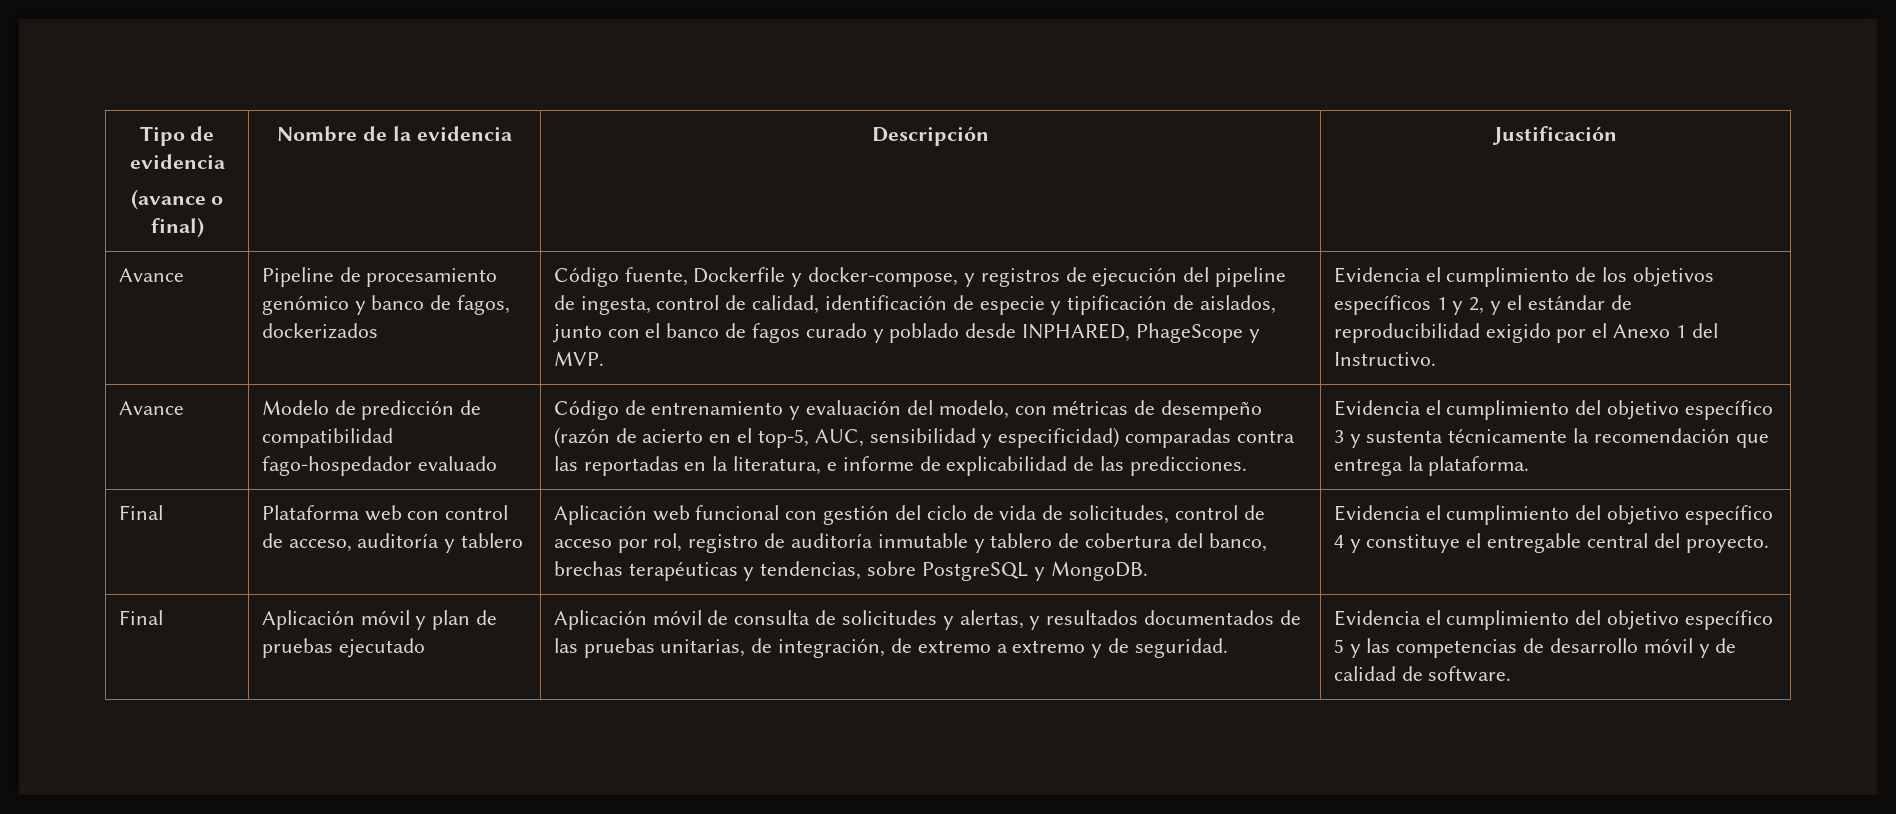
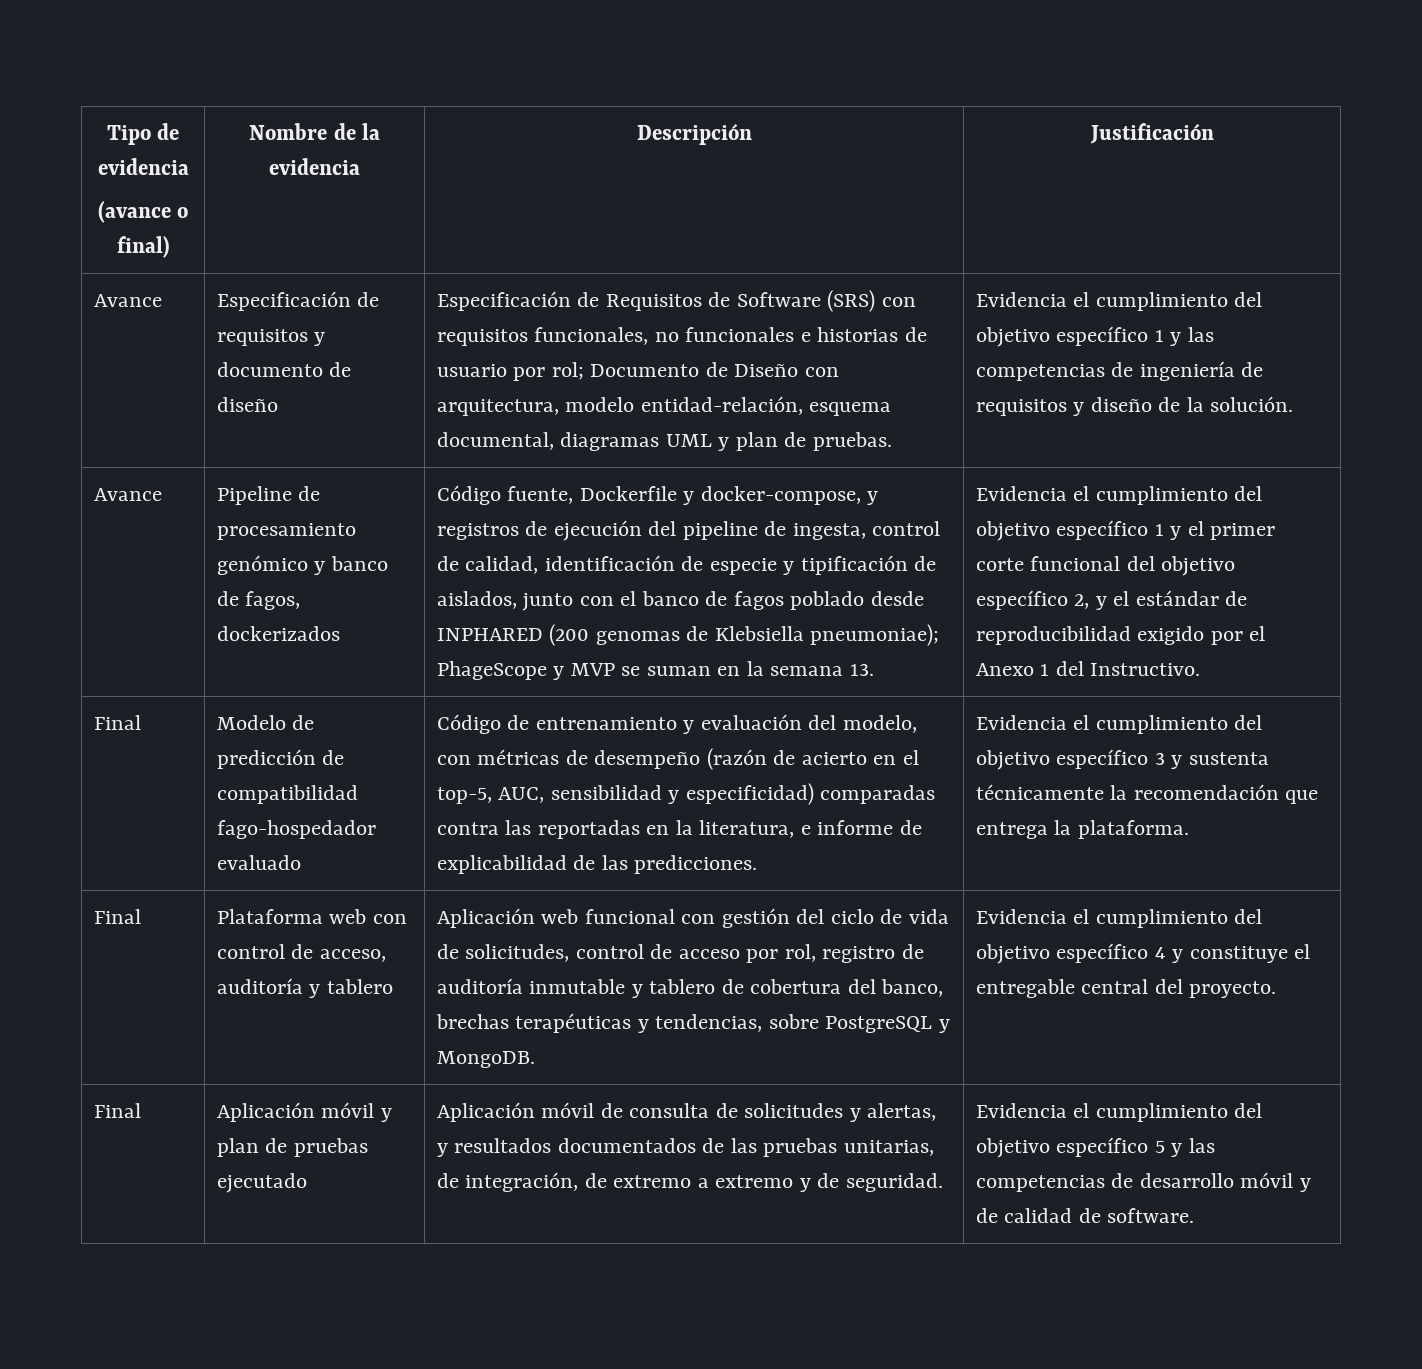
(1617, 135) none -> [93,294,162,307] [216,291,380,311] [216,329,326,346] [216,362,352,377] [216,397,278,412] [436,290,916,312] [436,327,927,346] [436,362,839,381] [436,396,892,416] [436,432,892,451] [975,292,1263,311] [975,326,1214,347] [975,361,1264,381] [975,396,1294,416] // Avance | Especificación de requisitos y documento de diseño | Especificación de Requisitos de Software (SRS) con requisitos funcionales, no funcionales e historias de usuario por rol; Documento de Diseño con arquitectura, modelo entidad-relación, esquema documental, diagramas UML y plan de pruebas. | Evidencia el cumplimiento del objetivo específico 1 y las competencias de ingeniería de requisitos y diseño de la solución.
[805,323,1260,343] [553,351,604,366] [1333,267,1714,287] [1333,295,1464,315] curado y poblado desde INPHARED, PhageScope y MVP. | Evidencia el cumplimiento de los objetivos específicos 1 y -> [790,591,924,610] [436,624,940,646] [436,661,874,680] [975,486,1263,505] [975,520,1276,541] [975,556,1236,576] [975,590,1068,610] poblado desde INPHARED (200 genomas de Klebsiella pneumoniae); PhageScope y MVP se suman en la semana 13. | Evidencia el cumplimiento del objetivo específico 1 y el primer corte funcional del objetivo específico
[118,401,184,415] Avance -> [93,715,141,730] Final

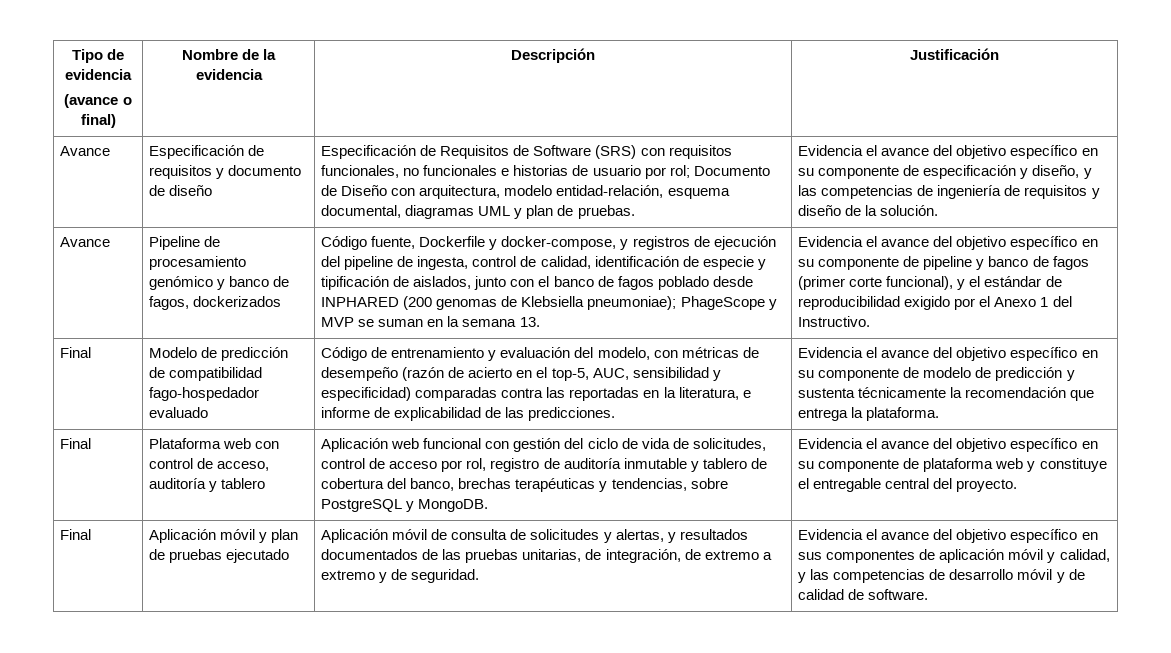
[1095,292,1263,311] [975,326,1164,347] cumplimiento del objetivo específico 1 -> [881,145,1098,159] [798,165,1080,179] avance del objetivo específico en su componente de especificación y diseño,
[1095,486,1263,505] [975,520,1276,541] [975,556,1236,576] [975,590,1090,610] cumplimiento del objetivo específico 1 y el primer corte funcional del objetivo específico 2, -> [881,236,1098,250] [798,256,1089,270] [798,276,954,290] avance del objetivo específico en su componente de pipeline y banco de fagos (primer corte funcional),
[1095,715,1263,734] [975,749,1165,770] cumplimiento del objetivo específico 3 -> [881,347,1098,361] [798,367,1063,381] avance del objetivo específico en su componente de modelo de predicción
[1095,909,1263,928] [975,943,1166,964] cumplimiento del objetivo específico 4 -> [881,438,1098,452] [798,458,1024,472] avance del objetivo específico en su componente de plataforma web
[1095,1103,1263,1122] [975,1137,1165,1158] cumplimiento del objetivo específico 5 -> [881,529,1098,543] [798,549,1110,563] avance del objetivo específico en sus componentes de aplicación móvil y calidad,

